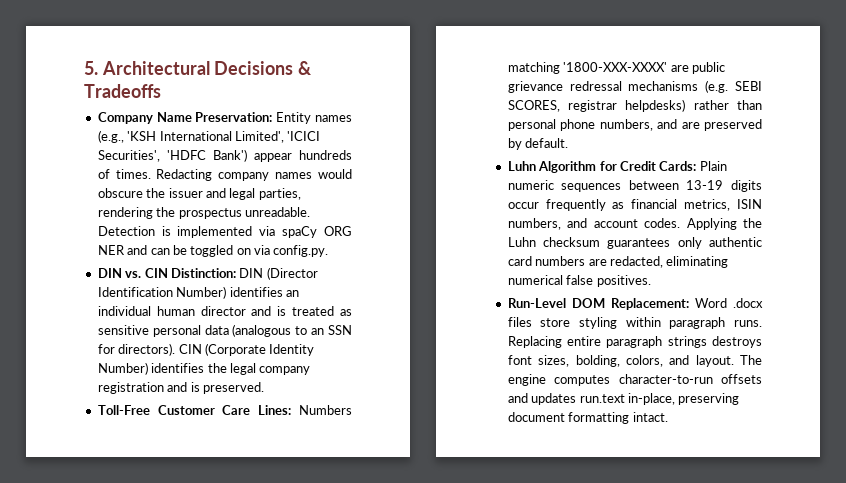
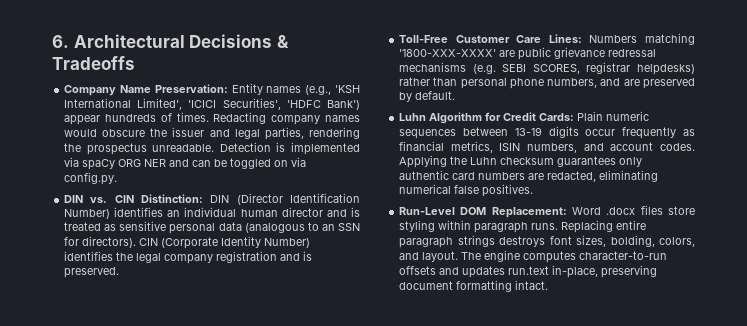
[84,61,98,75] 5. -> [52,35,69,48] 6.

